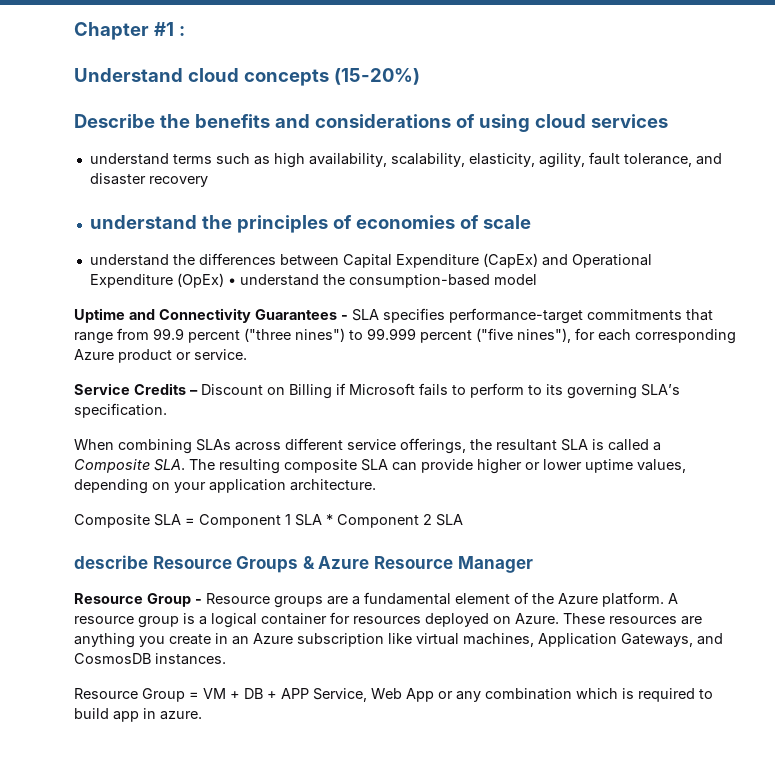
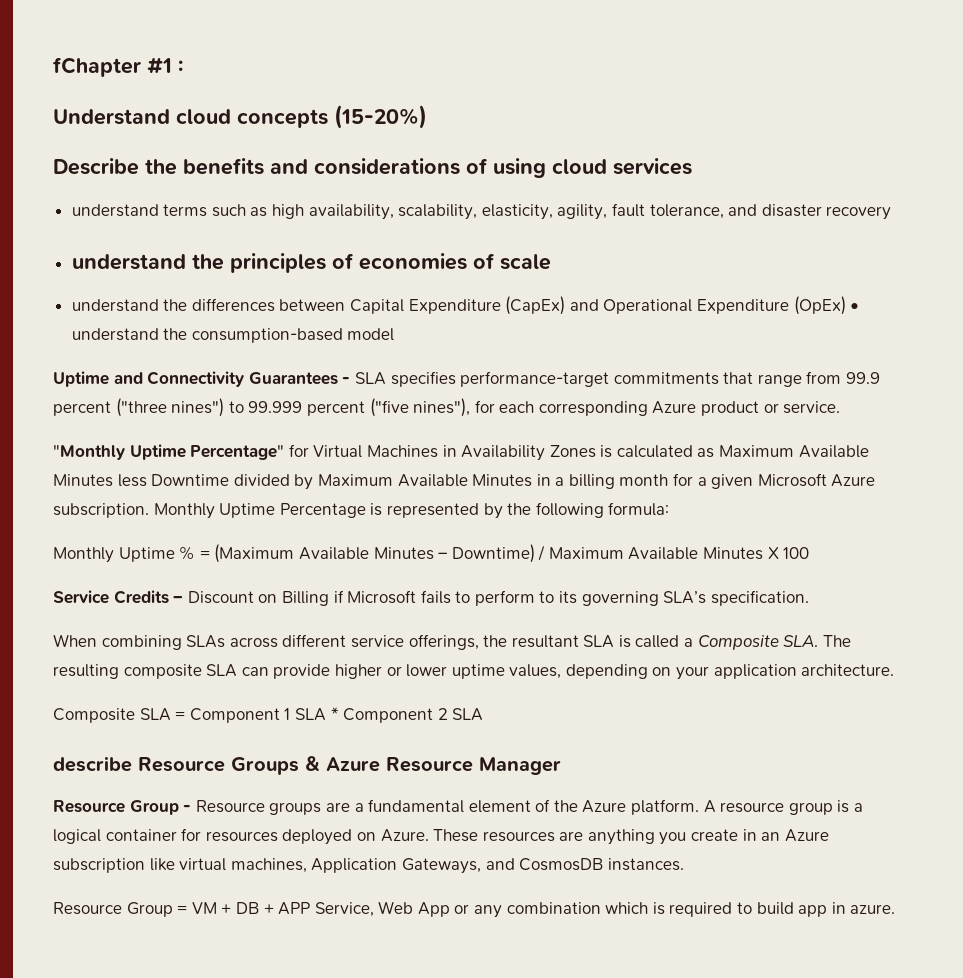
[74,22,149,40] Chapter -> [53,57,141,77] fChapter
(247, 354) none -> [53,444,869,461] [53,473,876,490] [53,502,670,519] [53,544,810,563] // "Monthly Uptime Percentage" for Virtual Machines in Availability Zones is calculated as Maximum Available Minutes less Downtime divided by Maximum Available Minutes in a billing month for a given Microsoft Azure subscription. Monthly Uptime Percentage is represented by the following formula: // Monthly Uptime % = (Maximum Available Minutes – Downtime) / Maximum Available Minutes X 100

